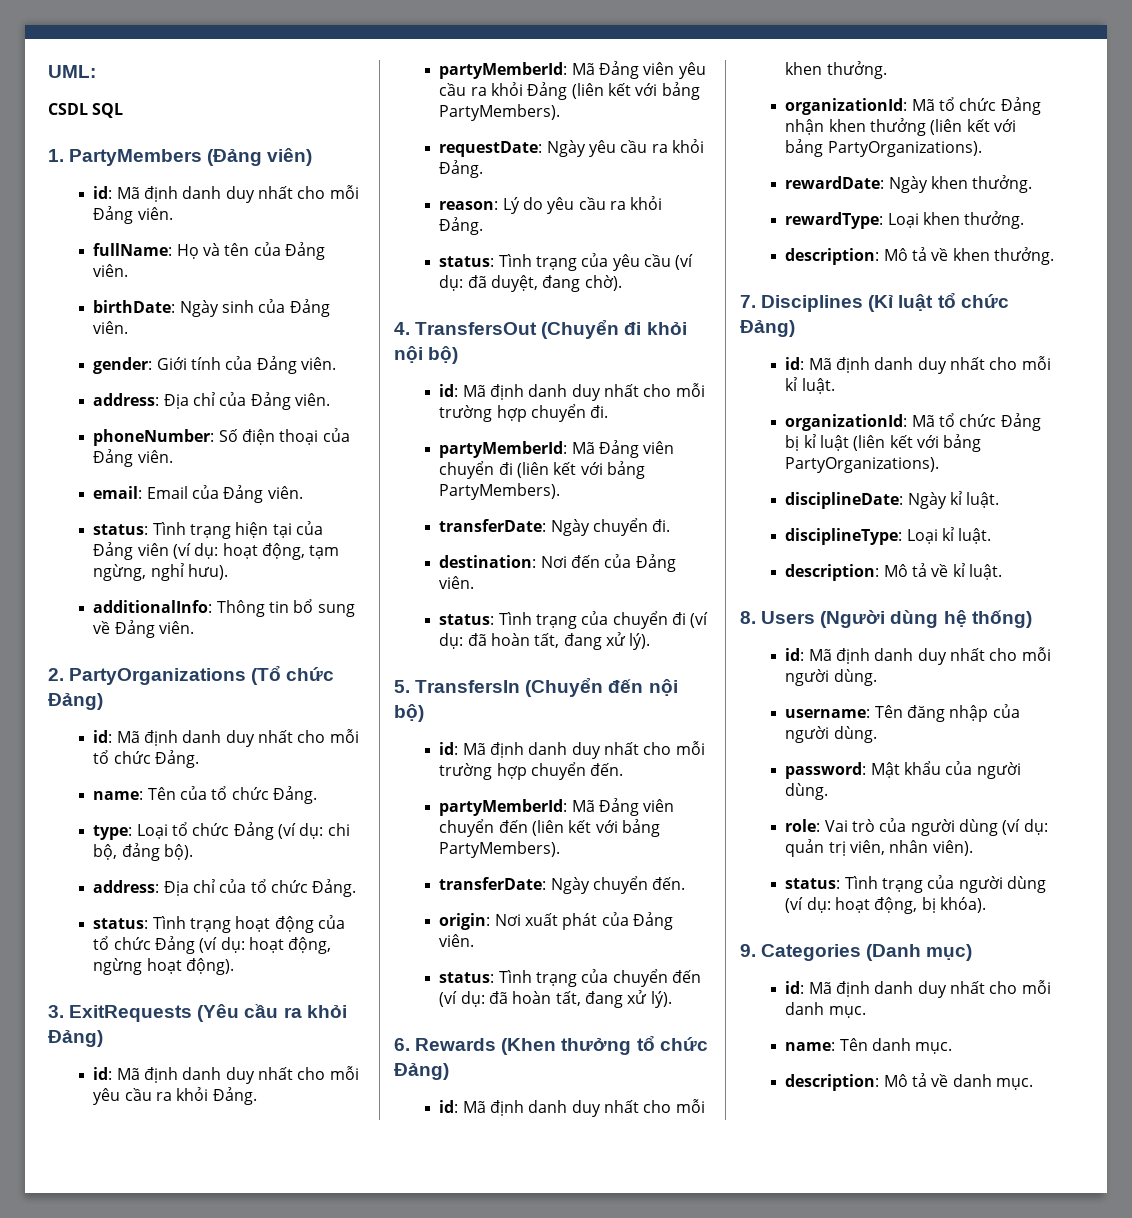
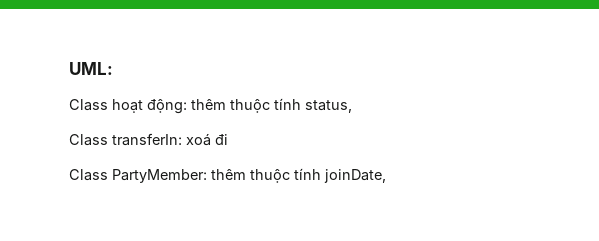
[48,103,124,118] [48,148,313,166] [93,185,359,203] [93,206,173,224] [93,242,325,260] [93,264,129,277] [93,299,330,317] [93,321,129,334] [93,356,336,374] [93,392,330,410] [93,428,350,446] [93,449,173,467] [93,485,303,503] [93,521,323,539] [93,542,340,560] [93,563,228,581] [93,599,355,617] [93,620,194,638] [48,666,335,685] [48,693,103,710] [93,729,359,747] [93,750,199,768] [93,786,317,804] [93,822,350,840] [93,843,193,861] [93,879,357,897] [93,915,345,933] [93,936,332,954] [93,958,234,975] [48,1004,347,1022] [48,1030,103,1047] [93,1066,359,1084] [93,1087,257,1105] [439,61,706,79] [439,82,700,100] [439,104,561,121] [439,139,704,157] [439,160,484,178] [439,196,663,214] [439,217,484,235] [439,253,694,271] [439,275,622,292] [394,320,687,339] [394,346,459,364] [439,383,705,401] [439,404,609,422] [439,440,675,458] [439,461,645,479] [439,483,561,500] [439,518,671,536] [439,554,676,572] [439,576,475,589] [439,611,709,629] [439,632,651,650] [394,678,678,697] [394,704,424,722] [439,741,705,759] [439,762,624,780] [439,798,675,816] [439,819,660,837] [439,841,561,858] [439,876,686,894] [439,912,673,930] [439,934,475,947] [439,969,701,987] [439,990,672,1008] [394,1036,708,1055] [394,1063,449,1080] [439,1099,705,1117] [785,61,887,79] [785,97,1041,115] [785,118,1016,136] [785,139,982,157] [785,175,1033,193] [785,211,1025,229] [785,247,1054,265] [740,293,1009,312] [740,320,795,337] [785,356,1051,374] [785,377,835,394] [785,413,1041,431] [785,434,982,452] [785,457,940,473] [785,491,1000,509] [785,527,992,545] [785,563,1002,581] [740,610,1032,628] [785,647,1051,665] [785,669,877,686] [785,704,1020,722] [785,726,877,743] [785,761,1021,779] [785,783,829,800] [785,818,1048,836] [785,839,973,857] [785,875,1046,893] [785,897,986,914] [740,944,973,961] [785,980,1051,998] [785,1002,866,1018] [785,1038,953,1054] [785,1073,1033,1091] CSDL SQL // 1. PartyMembers (Đảng viên) // id: Mã định danh duy nhất cho mỗi Đảng viên. // fullName: Họ và tên của Đảng viên. // birthDate: Ngày sinh của Đảng viên. // gender: Giới tính của Đảng viên. // address: Địa chỉ của Đảng viên. // phoneNumber: Số điện thoại của Đảng viên. // email: Email của Đảng viên. // status: Tình trạng hiện tại của Đảng viên (ví dụ: hoạt động, tạm ngừng, nghỉ hưu). // additionalInfo: Thông tin bổ sung về Đảng viên. // 2. PartyOrganizations (Tổ chức Đảng) // id: Mã định danh duy nhất cho mỗi tổ chức Đảng. // name: Tên của tổ chức Đảng. // type: Loại tổ chức Đảng (ví dụ: chi bộ, đảng bộ). // address: Địa chỉ của tổ chức Đảng. // status: Tình trạng hoạt động của tổ chức Đảng (ví dụ: hoạt động, ngừng hoạt động). // 3. ExitRequests (Yêu cầu ra khỏi Đảng) // id: Mã định danh duy nhất cho mỗi yêu cầu ra khỏi Đảng. // partyMemberId: Mã Đảng viên yêu cầu ra khỏi Đảng (liên kết với bảng PartyMembers). // requestDate: Ngày yêu cầu ra khỏi Đảng. // reason: Lý do yêu cầu ra khỏi Đảng. // status: Tình trạng của yêu cầu (ví dụ: đã duyệt, đang chờ). // 4. TransfersOut (Chuyển đi khỏi nội bộ) // id: Mã định danh duy nhất cho mỗi trường hợp chuyển đi. // partyMemberId: Mã Đảng viên chuyển đi (liên kết với bảng PartyMembers). // transferDate: Ngày chuyển đi. // destination: Nơi đến của Đảng viên. // status: Tình trạng của chuyển đi (ví dụ: đã hoàn tất, đang xử lý). // 5. TransfersIn (Chuyển đến nội bộ) // id: Mã định danh duy nhất cho mỗi trường hợp chuyển đến. // partyMemberId: Mã Đảng viên chuyển đến (liên kết với bảng PartyMembers). // transferDate: Ngày chuyển đến. // origin: Nơi xuất phát của Đảng viên. // status: Tình trạng của chuyển đến (ví dụ: đã hoàn tất, đang xử lý). // 6. Rewards (Khen thưởng tổ chức Đảng) // id: Mã định danh duy nhất cho mỗi khen thưởng. // organizationId: Mã tổ chức Đảng nhận khen thưởng (liên kết với bảng PartyOrganizations). // rewardDate: Ngày khen thưởng. // rewardType: Loại khen thưởng. // description: Mô tả về khen thưởng. // 7. Disciplines (Kỉ luật tổ chức Đảng) // id: Mã định danh duy nhất cho mỗi kỉ luật. // organizationId: Mã tổ chức Đảng bị kỉ luật (liên kết với bảng PartyOrganizations). // disciplineDate: Ngày kỉ luật. // disciplineType: Loại kỉ luật. // description: Mô tả về kỉ luật. // 8. Users (Người dùng hệ thống) // id: Mã định danh duy nhất cho mỗi người dùng. // username: Tên đăng nhập của người dùng. // password: Mật khẩu của người dùng. // role: Vai trò của người dùng (ví dụ: quản trị viên, nhân viên). // status: Tình trạng của người dùng (ví dụ: hoạt động, bị khóa). // 9. Categories (Danh mục) // id: Mã định danh duy nhất cho mỗi danh mục. // name: Tên danh mục. // description: Mô tả về danh mục. -> [69,98,352,114] [69,133,228,146] [69,168,386,183] Class hoạt động: thêm thuộc tính status, // Class transferIn: xoá đi // Class PartyMember: thêm thuộc tính joinDate,

